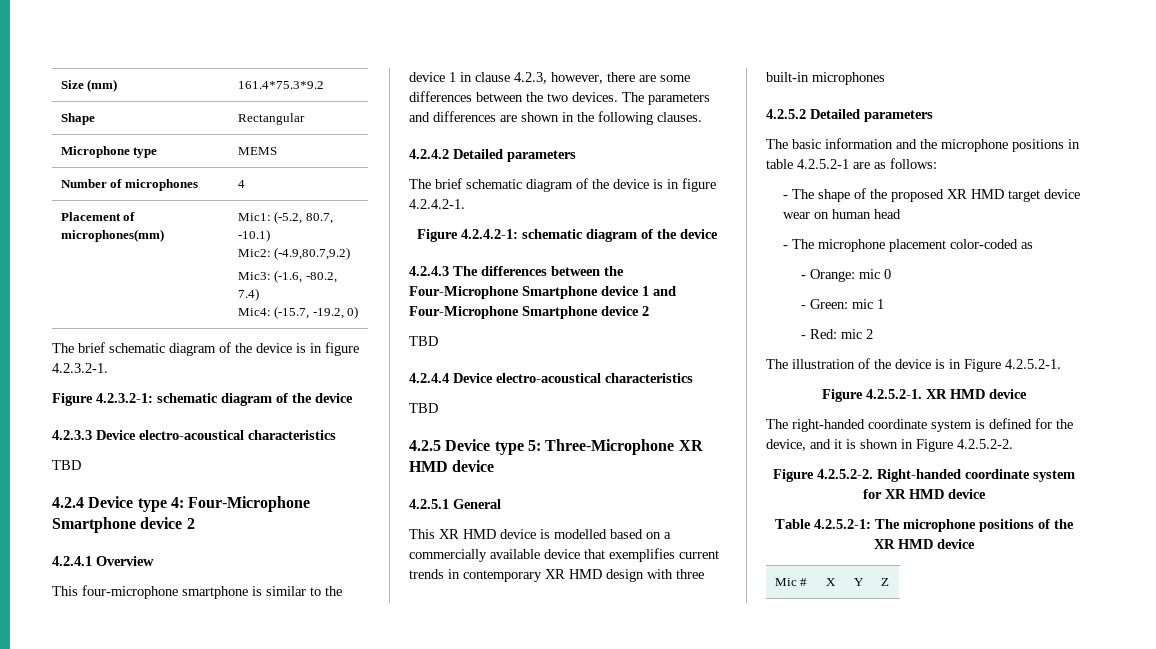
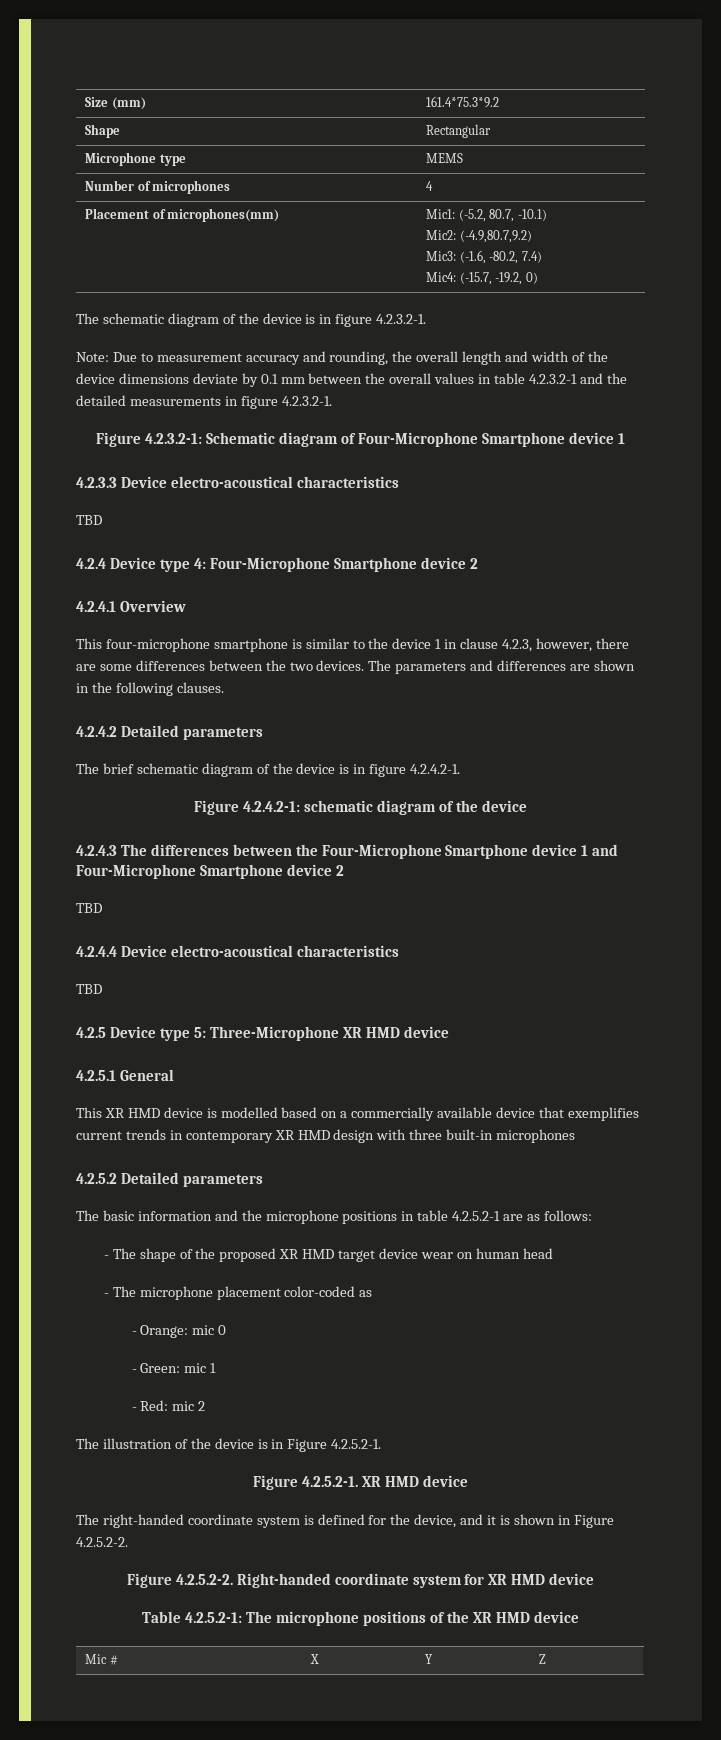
[78,342,105,353] brief -> (99, 318) none
[52,393,353,406] Figure 4.2.3.2-1: schematic diagram of the device -> [76,351,608,365] [76,373,627,387] [76,395,332,409] [96,432,625,447] Note: Due to measurement accuracy and rounding, the overall length and width of the device dimensions deviate by 0.1 mm between the overall values in table 4.2.3.2-1 and the detailed measurements in figure 4.2.3.2-1. // Figure 4.2.3.2-1: Schematic diagram of Four-Microphone Smartphone device 1

